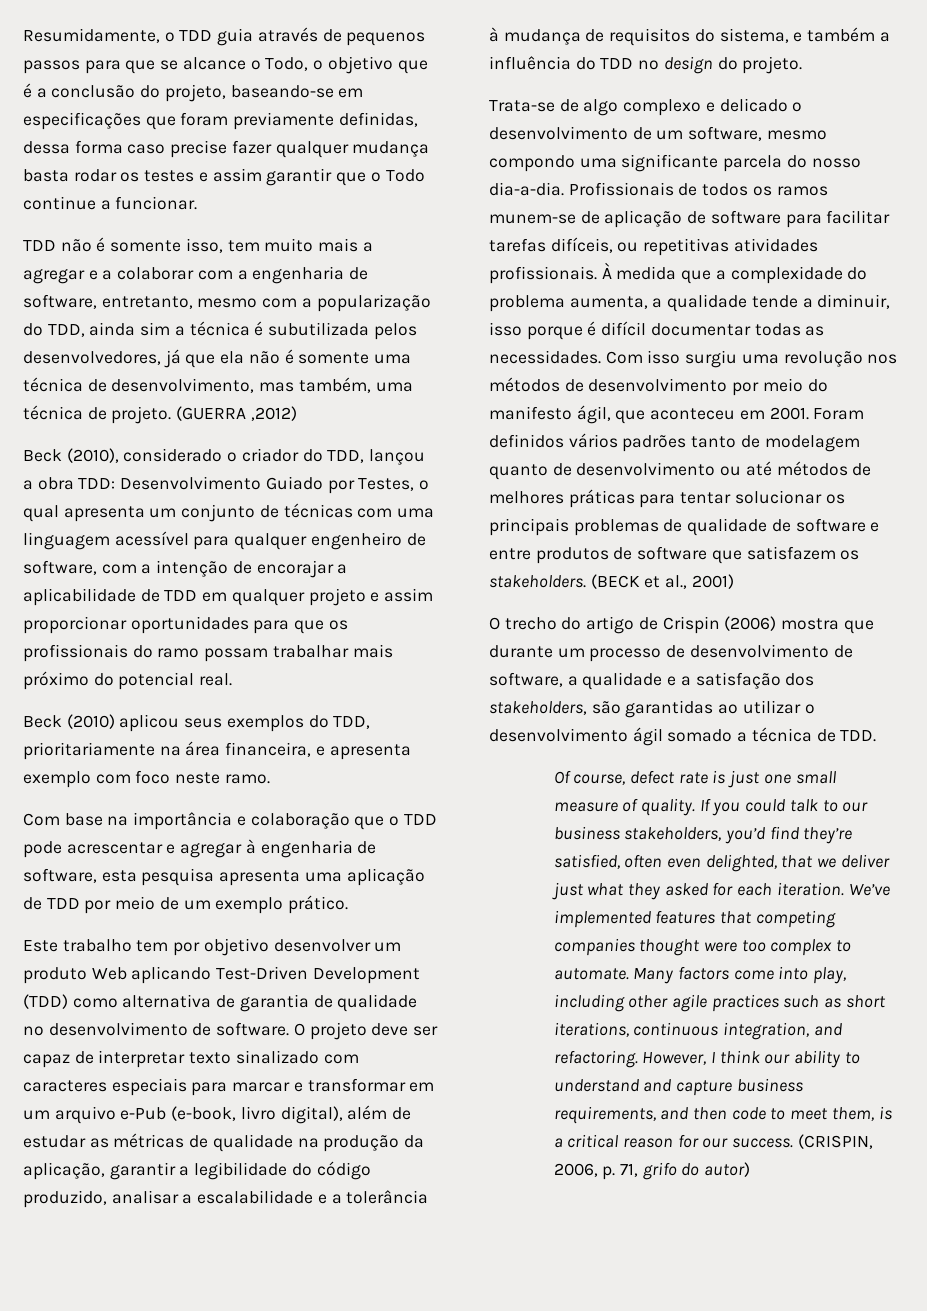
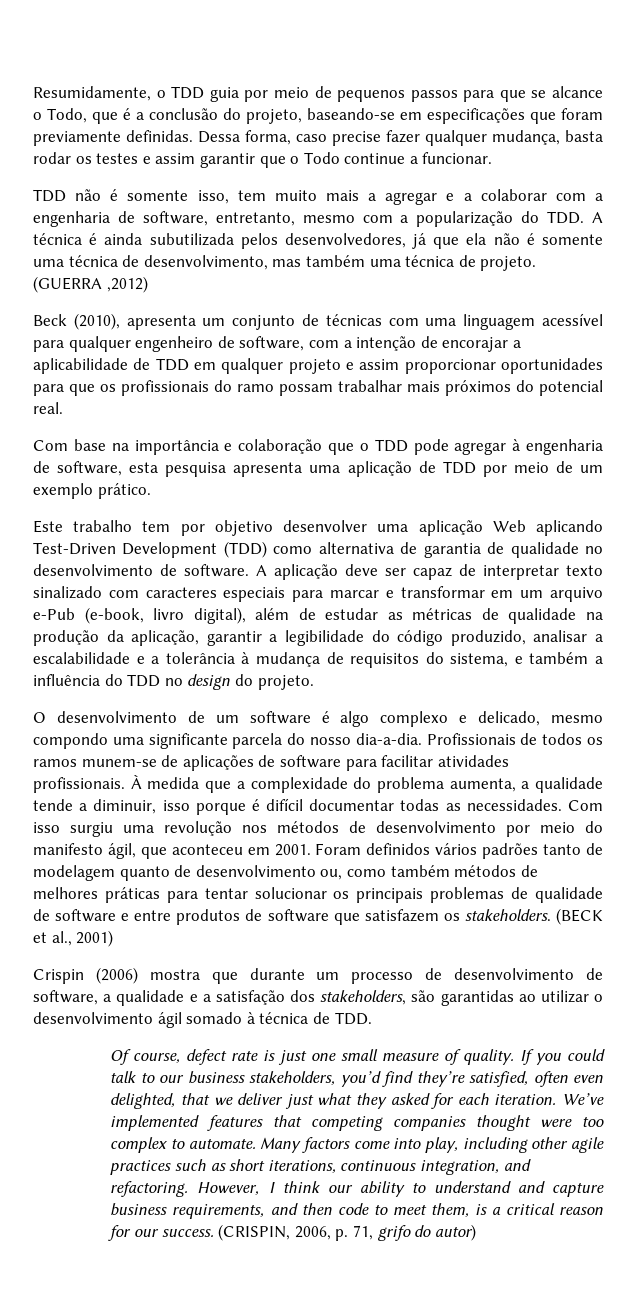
[257,27,318,42] através -> [244,87,309,102] por meio
[313,56,393,74] o objetivo -> (87, 115) none
[338,112,418,127] [23,140,123,154] definidas, dessa forma -> [126,130,291,145] definidas. Dessa forma,
[352,141,430,157] mudança -> [492,130,560,145] mudança,
[47,322,185,337] TDD, ainda sim a -> [547,211,603,224] TDD. A
(264, 328) none -> [104,233,143,245] ainda
[298,377,371,393] também, -> [305,255,365,267] também
[123,448,426,465] [23,476,430,494] [23,505,59,522] considerado o criador do TDD, lançou a obra TDD: Desenvolvimento Guiado por Testes, o qual -> (120, 321) none
[23,671,89,690] próximo -> [445,380,511,396] próximos
[23,714,371,732] [23,741,411,760] [23,770,270,788] // Beck (2010) aplicou seus exemplos do TDD, prioritariamente na área financeira, e apresenta exemplo com foco neste ramo. -> (63, 408) none
[66,842,176,854] acrescentar e -> (449, 447) none
[374,942,402,952] [23,967,87,984] um produto -> [377,520,483,536] uma aplicação
[293,1022,367,1040] O projeto -> [256,564,338,580] A aplicação
[489,98,803,116] [489,126,763,141] Trata-se de algo complexo e delicado o desenvolvimento de um software, -> [33,711,541,727] O desenvolvimento de um software é algo complexo e delicado,
[604,210,683,228] aplicação -> [182,755,254,771] aplicações
[489,237,730,256] tarefas difíceis, ou repetitivas -> (434, 761) none
[720,461,772,476] ou até -> [320,865,450,880] ou, como também
[489,616,658,634] O trecho do artigo de -> (114, 938) none
[737,732,748,742] a -> [246,1012,255,1024] à

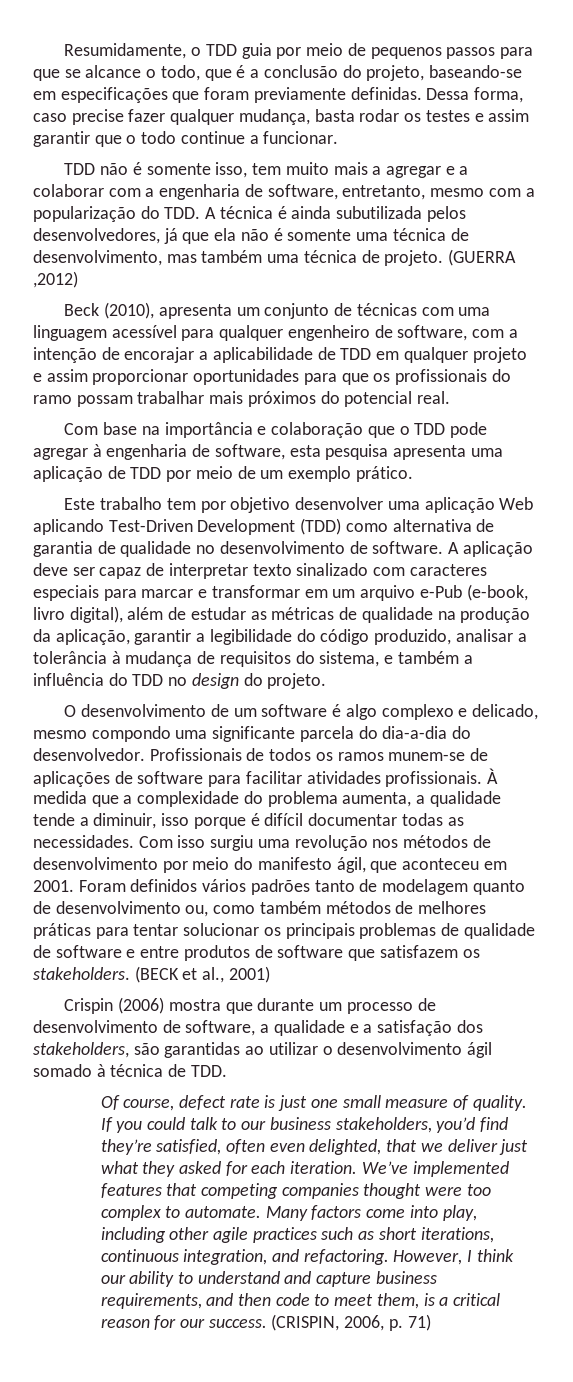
[47,108,87,123] Todo, -> [160,65,200,81] todo,
[303,152,340,164] Todo -> [141,131,177,144] todo
[33,652,160,664] escalabilidade e a -> (527, 637) none
[310,733,422,745] nosso dia-a-dia. -> [382,726,472,739] [33,748,145,761] dia-a-dia do desenvolvedor.
[352,1224,476,1241] 71, grifo do autor) -> [407,1314,431,1331] 71)

